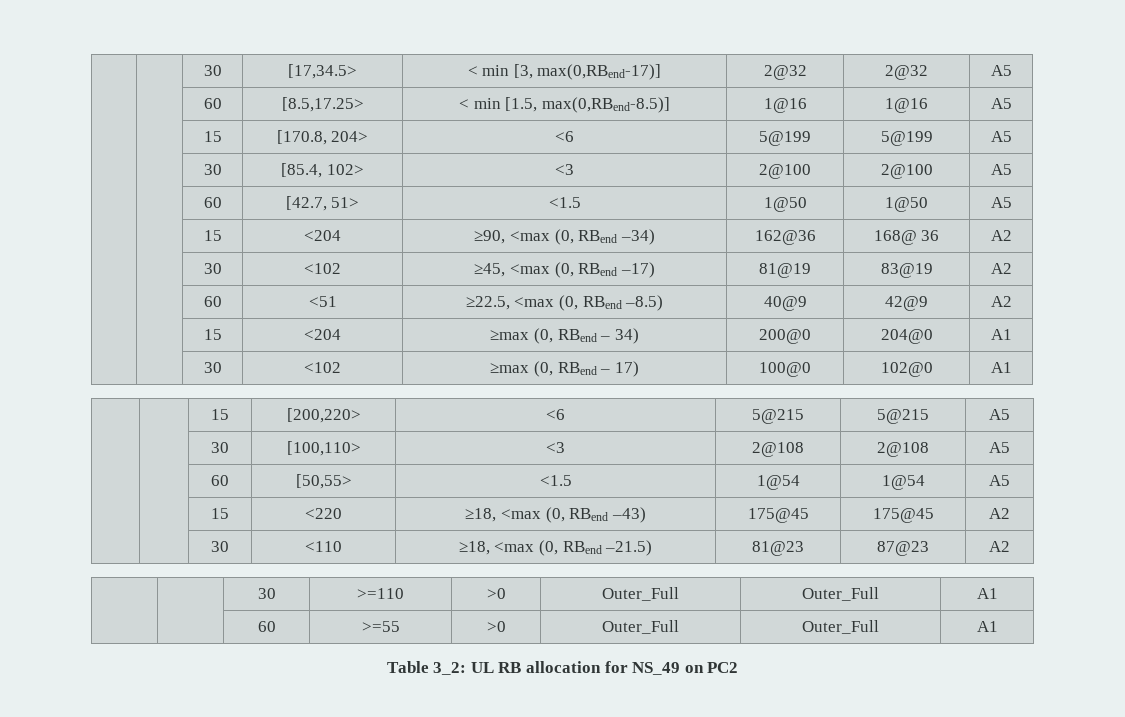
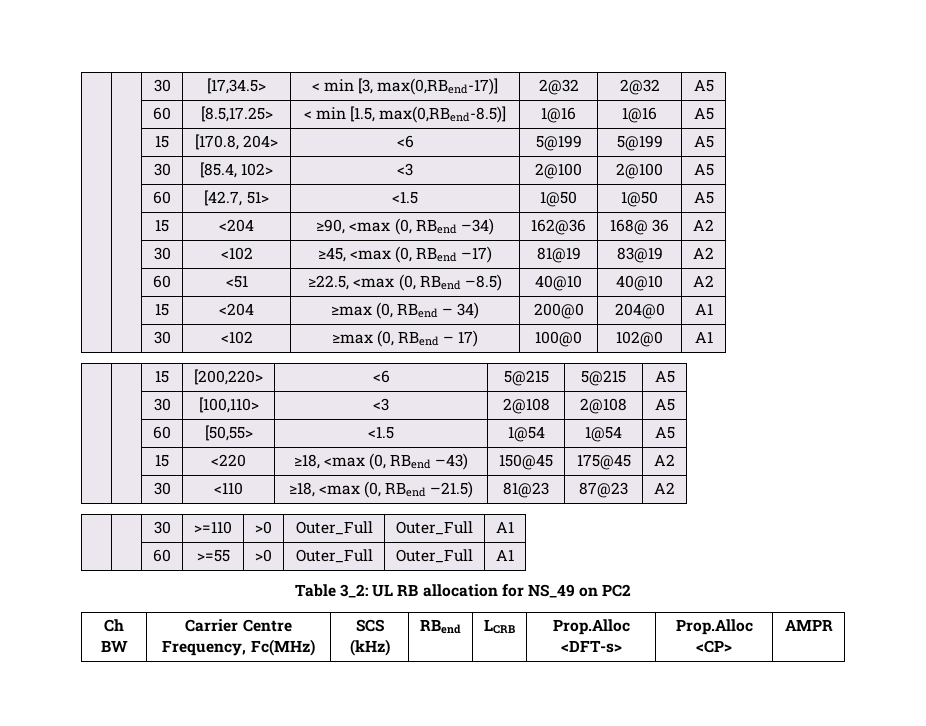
[763,296,807,311] [885,296,928,311] 40@9 | 42@9 -> [535,275,582,291] [616,275,663,291] 40@10 | 40@10
[747,508,809,523] 175@45 -> [499,454,553,470] 150@45
(739, 667) none -> [104,619,124,632] [100,640,128,652] [185,619,292,632] [162,639,315,656] [355,619,384,632] [349,639,390,656] [420,619,461,634] [484,619,515,634] [552,619,630,635] [560,640,622,653] [675,619,753,635] [696,640,732,653] [784,619,833,631] // Ch BW | Carrier Centre Frequency, Fc(MHz) | SCS (kHz) | RBend | LCRB | Prop.Alloc <DFT-s> | Prop.Alloc <CP> | AMPR

